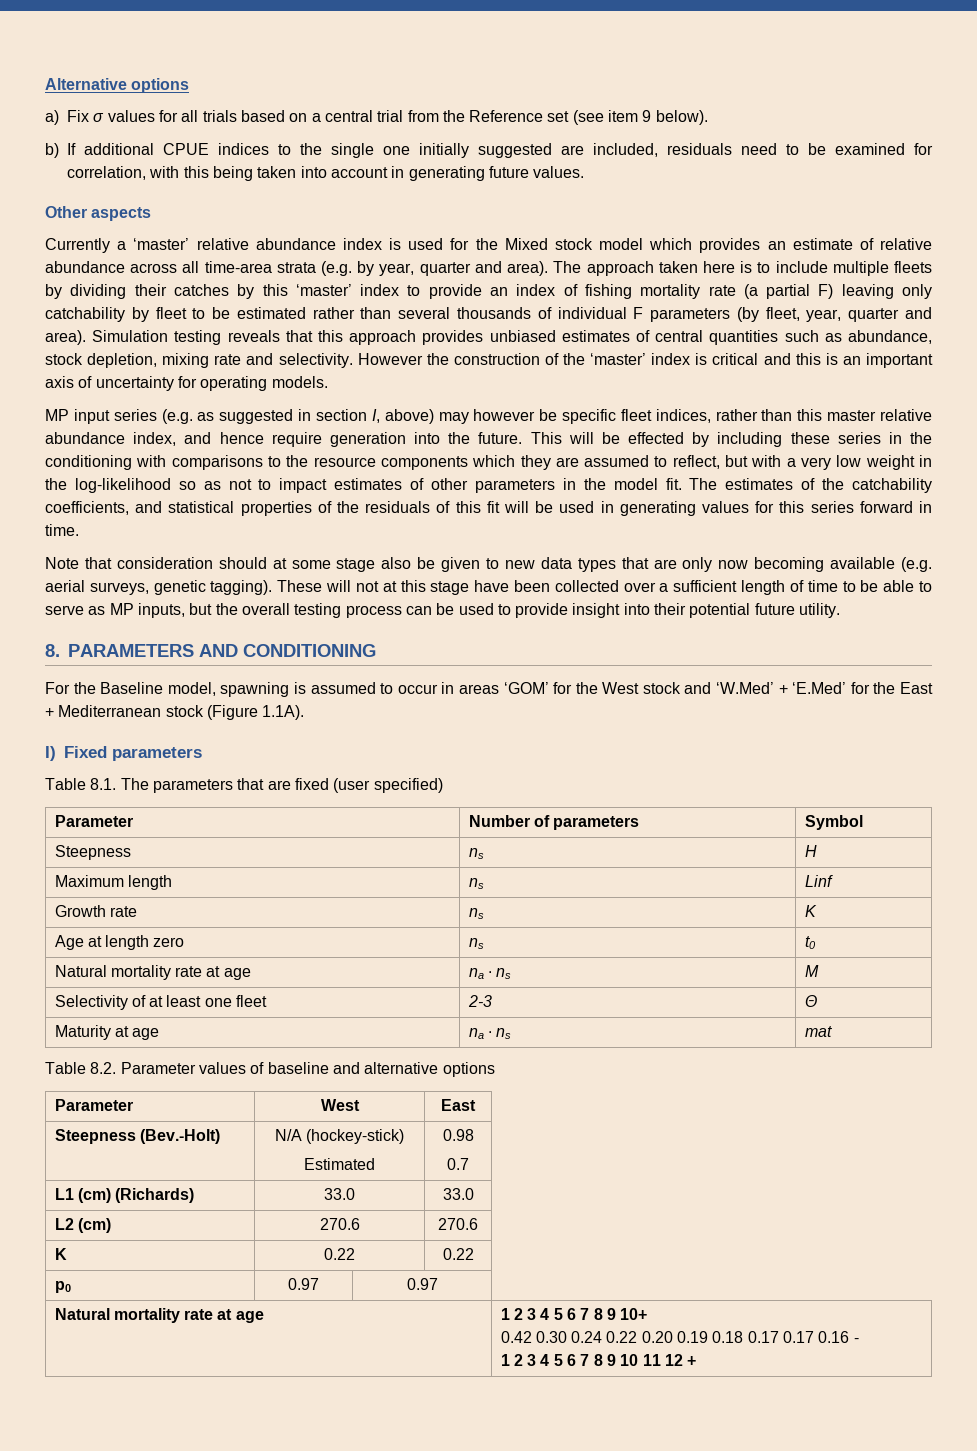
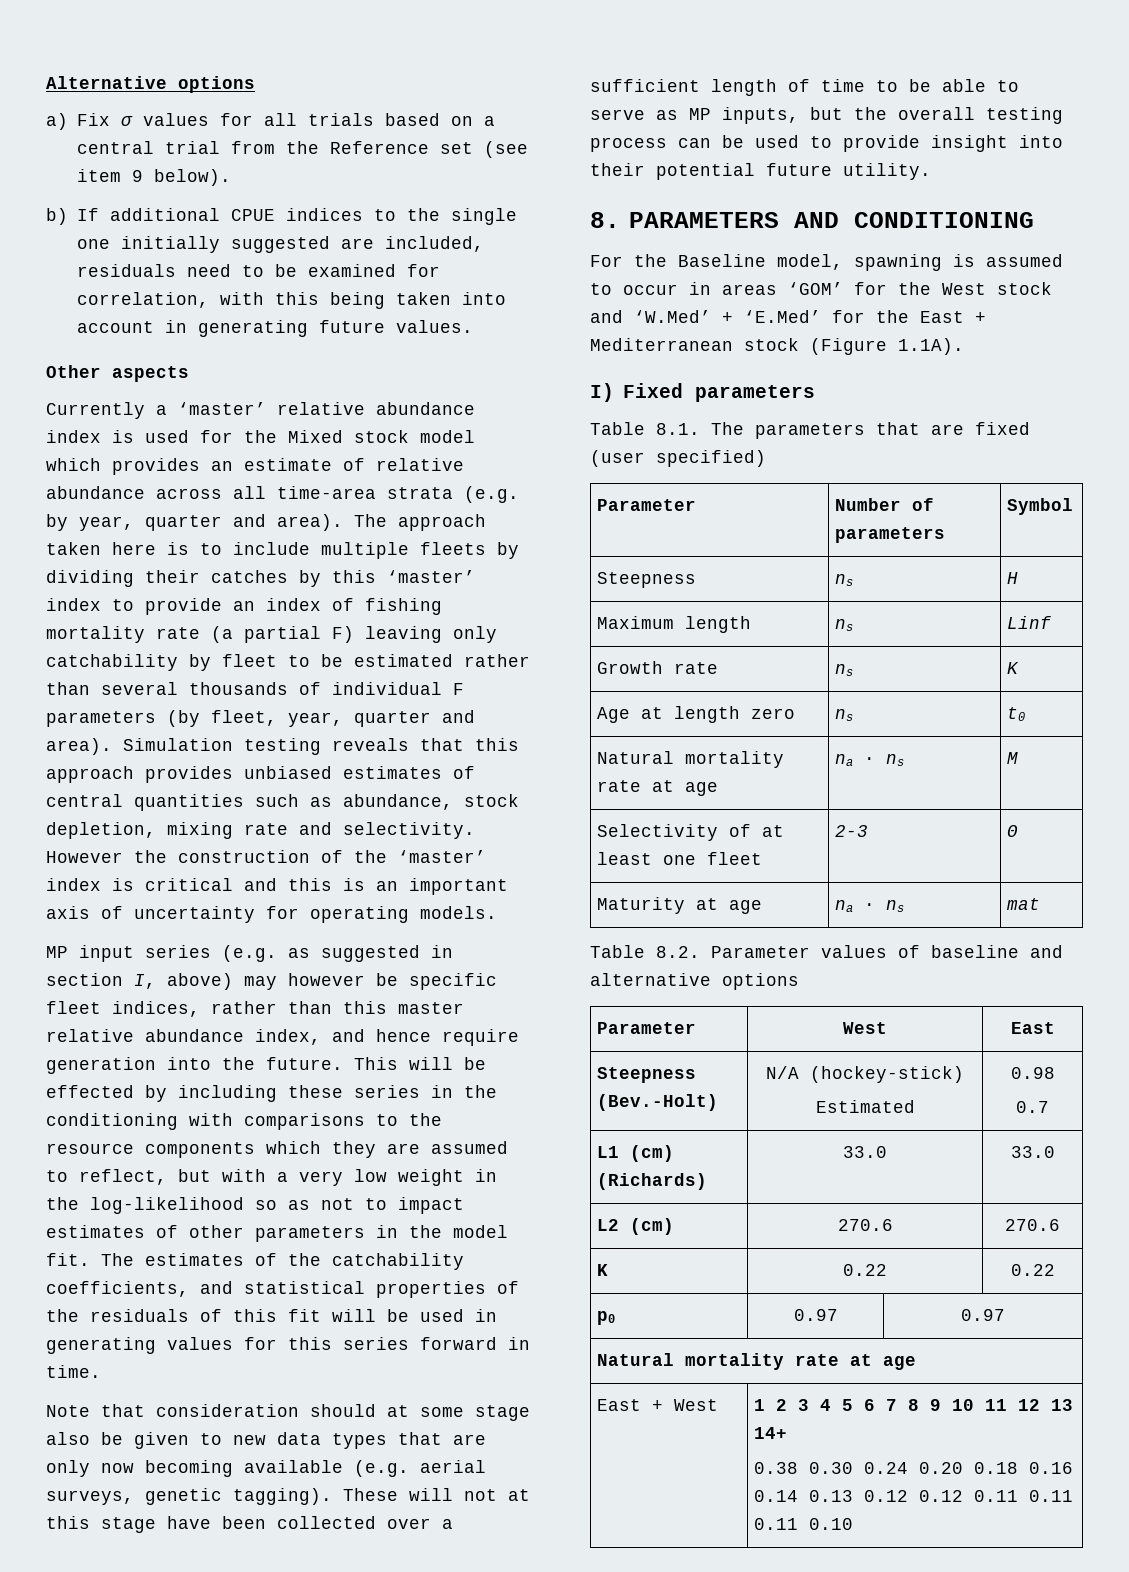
[500,1308,648,1320] [500,1331,859,1343] [500,1354,697,1366] | 1 2 3 4 5 6 7 8 9 10+ // 0.42 0.30 0.24 0.22 0.20 0.19 0.18 0.17 0.17 0.16 - // 1 2 3 4 5 6 7 8 9 10 11 12 + -> [597,1399,719,1411] [754,1399,1074,1411] [754,1427,788,1439] [754,1462,1074,1474] [754,1490,1074,1502] [754,1518,854,1530] // East + West | 1 2 3 4 5 6 7 8 9 10 11 12 13 14+ // 0.38 0.30 0.24 0.20 0.18 0.16 0.14 0.13 0.12 0.12 0.11 0.11 0.11 0.10

